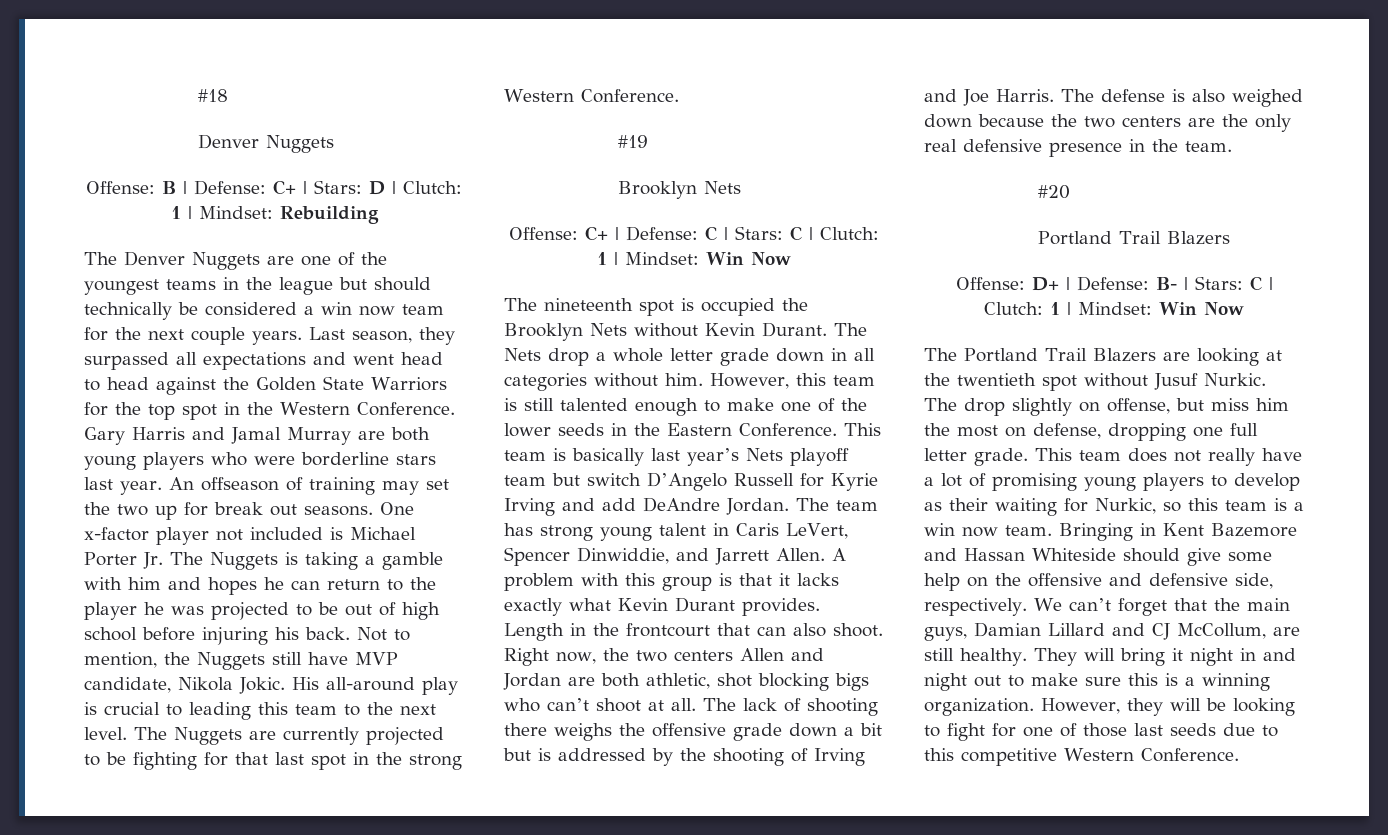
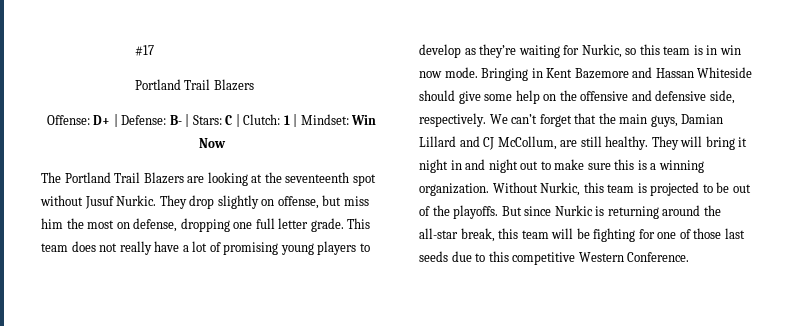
[198,89,228,102] [198,134,334,153] [86,180,462,195] [170,206,379,224] [84,251,387,270] [84,277,431,295] [84,302,444,320] [84,327,455,345] [84,352,443,370] [84,376,447,395] [84,402,455,420] [84,427,430,445] [84,452,436,470] [84,477,449,495] [84,502,414,520] [84,527,416,545] [84,552,443,570] [84,577,436,595] [84,602,440,620] [84,627,410,645] [84,652,398,670] [84,677,458,695] [84,702,436,720] [84,727,444,745] [84,752,462,770] [504,89,679,103] [618,135,648,148] [618,181,741,199] [509,226,879,241] [597,252,791,265] [504,298,808,316] [504,322,867,341] [504,348,875,366] [504,373,875,391] [504,398,867,416] [504,423,881,437] [504,448,849,466] [504,472,878,491] [504,497,878,516] [504,523,848,541] [504,547,846,566] [504,573,839,591] [504,597,820,616] [504,623,883,641] [504,648,824,666] [503,673,869,691] [504,698,878,716] [504,723,882,741] [503,748,865,766] [924,89,1303,107] [924,114,1291,132] [924,139,1232,157] [1038,185,1070,199] #18 // Denver Nuggets // Offense: B | Defense: C+ | Stars: D | Clutch: 1 | Mindset: Rebuilding // The Denver Nuggets are one of the youngest teams in the league but should technically be considered a win now team for the next couple years. Last season, they surpassed all expectations and went head to head against the Golden State Warriors for the top spot in the Western Conference. Gary Harris and Jamal Murray are both young players who were borderline stars last year. An offseason of training may set the two up for break out seasons. One x-factor player not included is Michael Porter Jr. The Nuggets is taking a gamble with him and hopes he can return to the player he was projected to be out of high school before injuring his back. Not to mention, the Nuggets still have MVP candidate, Nikola Jokic. His all-around play is crucial to leading this team to the next level. The Nuggets are currently projected to be fighting for that last spot in the strong Western Conference. // #19 // Brooklyn Nets // Offense: C+ | Defense: C | Stars: C | Clutch: 1 | Mindset: Win Now // The nineteenth spot is occupied the Brooklyn Nets without Kevin Durant. The Nets drop a whole letter grade down in all categories without him. However, this team is still talented enough to make one of the lower seeds in the Eastern Conference. This team is basically last year’s Nets playoff team but switch D’Angelo Russell for Kyrie Irving and add DeAndre Jordan. The team has strong young talent in Caris LeVert, Spencer Dinwiddie, and Jarrett Allen. A problem with this group is that it lacks exactly what Kevin Durant provides. Length in the frontcourt that can also shoot. Right now, the two centers Allen and Jordan are both athletic, shot blocking bigs who can’t shoot at all. The lack of shooting there weighs the offensive grade down a bit but is addressed by the shooting of Irving and Joe Harris. The defense is also weighed down because the two centers are the only real defensive presence in the team. // #20 -> [134,45,154,56] #17
[957,373,1036,386] twentieth -> [285,172,350,183] seventeenth
[924,398,957,411] The -> [159,195,187,209] They
[949,498,988,511] their -> [479,44,517,58] they’re
[1294,502,1304,511] [924,523,1052,537] a win now team. -> [706,45,741,55] [419,67,478,78] in win now mode.
[1041,698,1295,716] [924,723,985,741] However, they will be looking to fight -> [492,182,751,196] [419,205,721,219] [419,228,636,242] Without Nurkic, this team is projected to be out of the playoffs. But since Nurkic is returning around the all-star break, this team will be fighting

